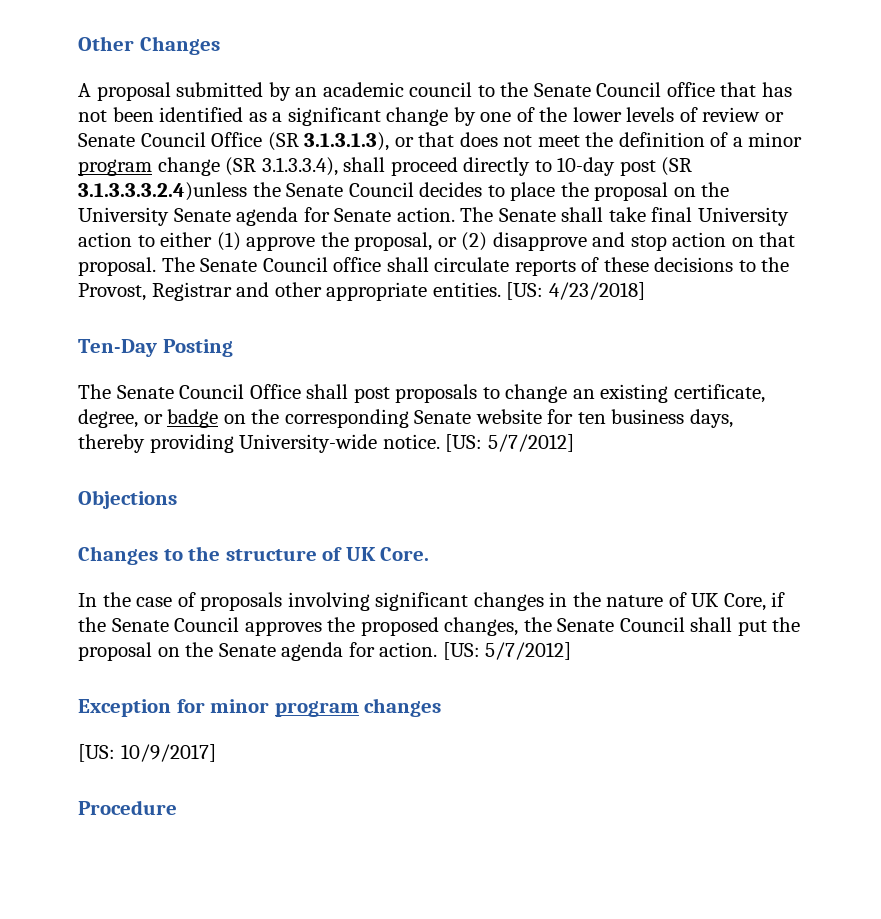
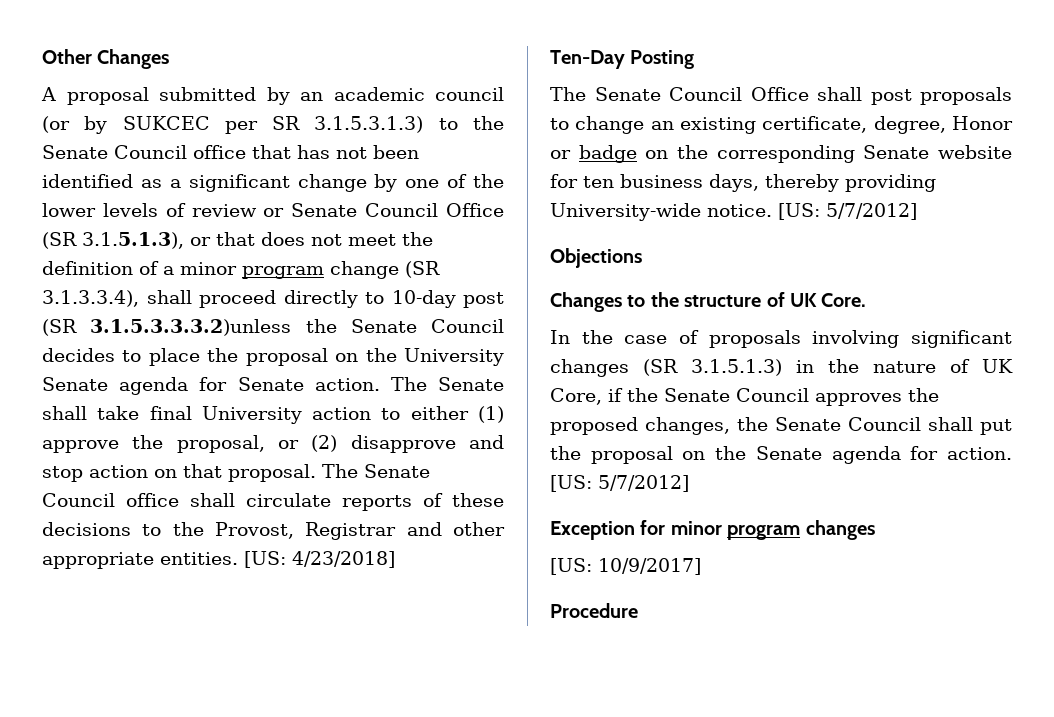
(473, 89) none -> [42,116,424,134] (or by SUKCEC per SR 3.1.5.3.1.3)
[304,132,390,151] 3.1.3.1.3), -> [82,232,184,249] 3.1.5.1.3),
[78,182,247,201] 3.1.3.3.3.2.4)unless -> [90,319,292,336] 3.1.5.3.3.3.2)unless
(138, 418) none -> [952,116,1013,130] Honor
(544, 601) none -> [643,359,782,376] (SR 3.1.5.1.3)

